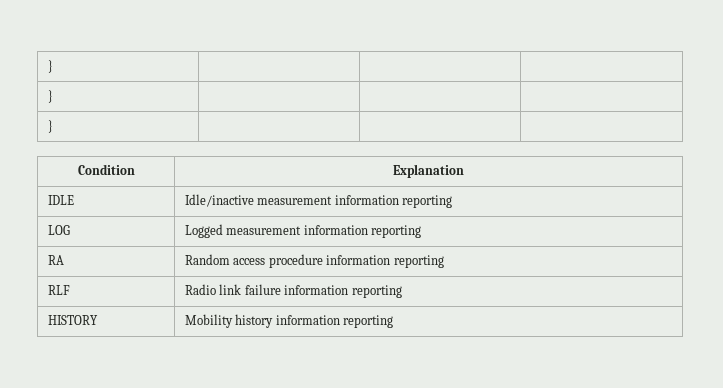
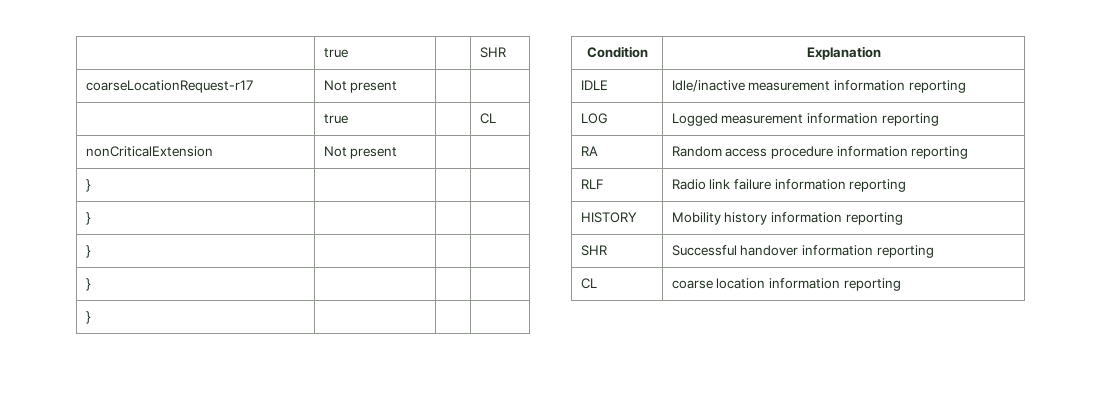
(47, 66) none -> [323,48,348,58] [479,47,506,58] [85,80,253,93] [323,80,398,93] [323,114,348,124] [479,113,496,124] [85,146,213,157] [323,146,398,159] [85,179,91,192] [85,212,91,225] | true | | SHR // coarseLocationRequest-r17 | Not present | | // | true | | CL // nonCriticalExtension | Not present | | // } | | | // } | | | //
(394, 321) none -> [580,245,607,256] [671,245,934,258] [580,278,597,289] [671,278,901,291] // SHR | Successful handover information reporting // CL | coarse location information reporting

